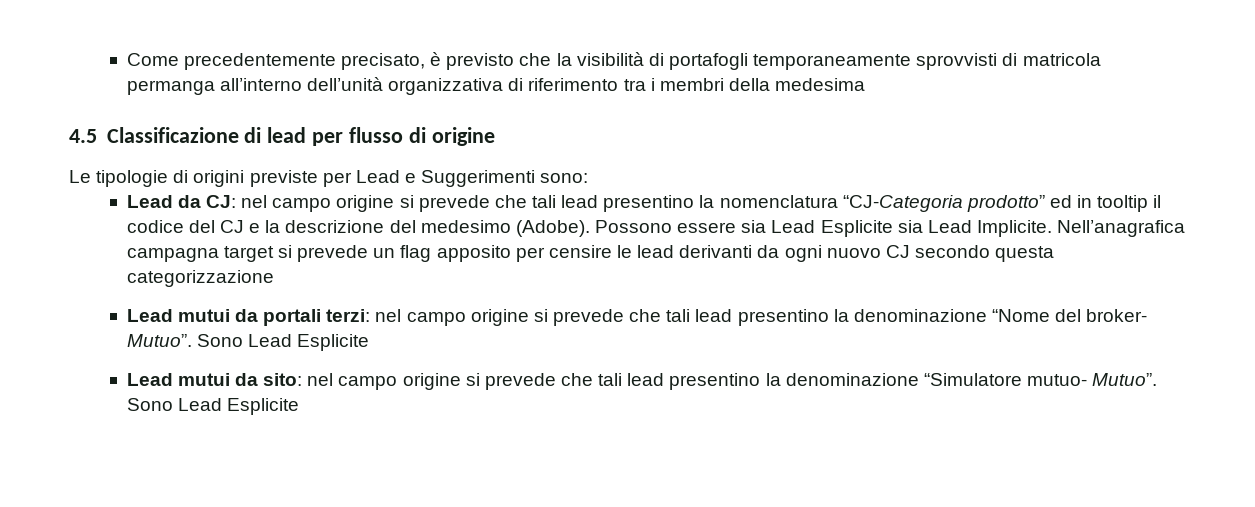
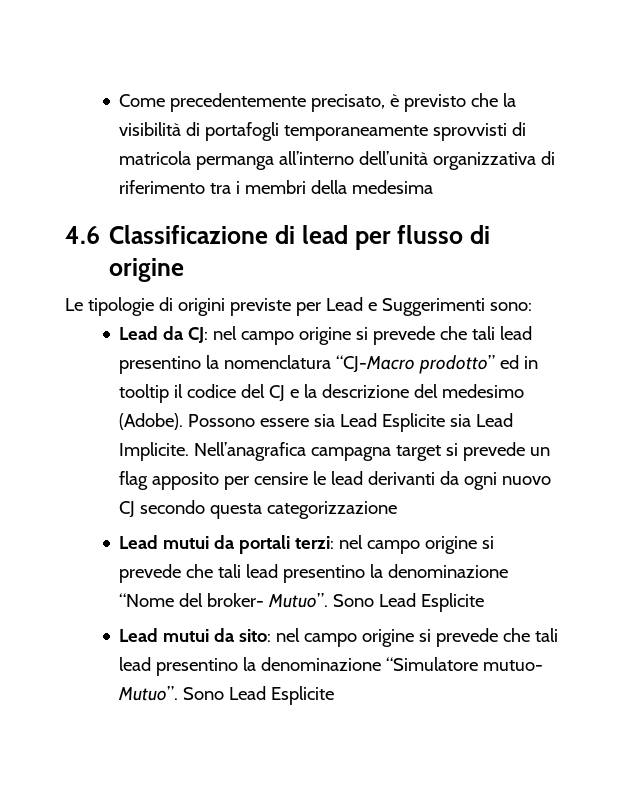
[69,129,97,143] 4.5 -> [65,226,100,244] 4.6
[842,195,963,212] “CJ-Categoria -> [336,355,416,373] “CJ-Macro

